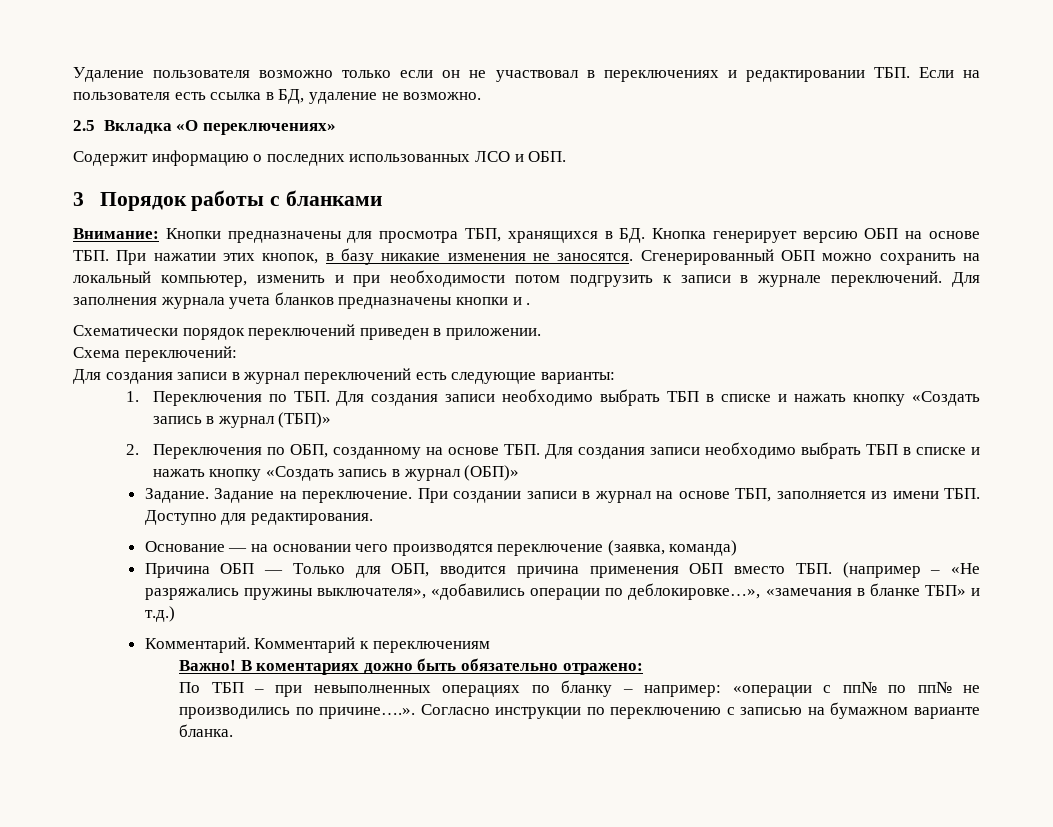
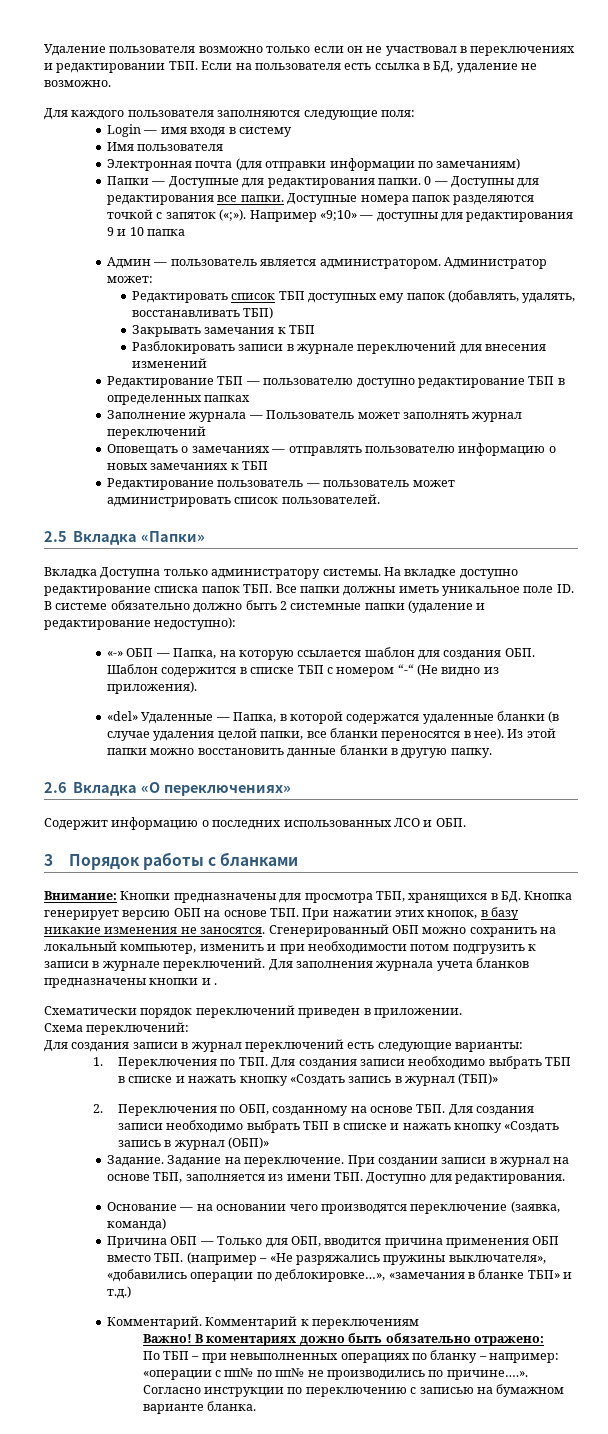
[73,120,95,131] 2.5 -> [44,108,415,120] [107,124,292,137] [107,142,224,151] [107,158,521,171] [107,176,540,188] [107,193,535,205] [107,209,574,222] [107,227,186,236] [107,257,547,269] [107,276,154,283] [131,290,576,303] [131,307,274,319] [131,325,315,337] [131,341,547,354] [131,358,207,368] [107,376,565,388] [107,395,251,405] [107,410,523,422] [107,426,207,439] [107,443,556,456] [107,461,269,470] [107,478,455,490] [107,494,380,507] [44,531,206,545] [44,567,518,579] [44,584,574,596] [44,600,486,613] [44,617,237,630] [107,647,535,660] [107,664,499,677] [107,681,198,694] [107,711,560,724] [107,728,556,741] [107,745,492,758] [44,782,67,793] Для каждого пользователя заполняются следующие поля: // Login — имя входя в систему // Имя пользователя // Электронная почта (для отправки информации по замечаниям) // Папки — Доступные для редактирования папки. 0 — Доступны для редактирования все папки. Доступные номера папок разделяются точкой с запяток («;»). Например «9;10» — доступны для редактирования 9 и 10 папка // Админ — пользователь является администратором. Администратор может: // Редактировать список ТБП доступных ему папок (добавлять, удалять, восстанавливать ТБП) // Закрывать замечания к ТБП // Разблокировать записи в журнале переключений для внесения изменений // Редактирование ТБП — пользователю доступно редактирование ТБП в определенных папках // Заполнение журнала — Пользователь может заполнять журнал переключений // Оповещать о замечаниях — отправлять пользователю информацию о новых замечаниях к ТБП // Редактирование пользователь — пользователь может администрировать список пользователей. // 2.5 Вкладка «Папки» // Вкладка Доступна только администратору системы. На вкладке доступно редактирование списка папок ТБП. Все папки должны иметь уникальное поле ID. В системе обязательно должно быть 2 системные папки (удаление и редактирование недоступно): // «-» ОБП — Папка, на которую ссылается шаблон для создания ОБП. Шаблон содержится в списке ТБП с номером “-“ (Не видно из приложения). // «del» Удаленные — Папка, в которой содержатся удаленные бланки (в случае удаления целой папки, все бланки переносятся в нее). Из этой папки можно восстановить данные бланки в другую папку. // 2.6

